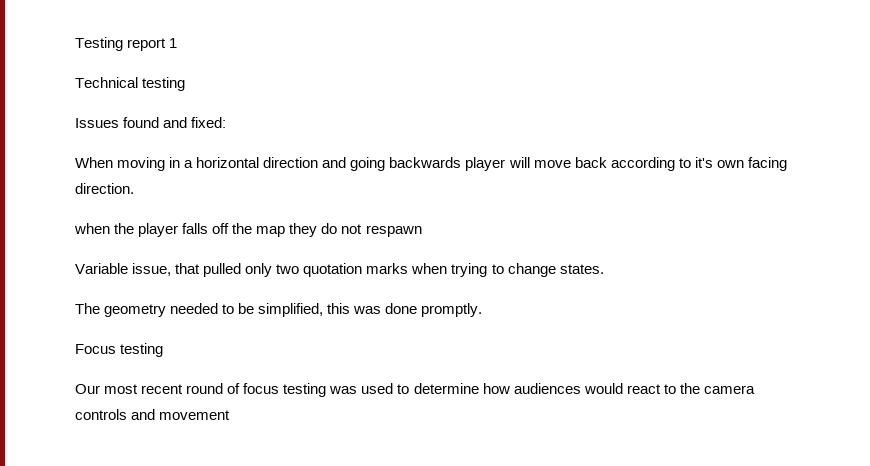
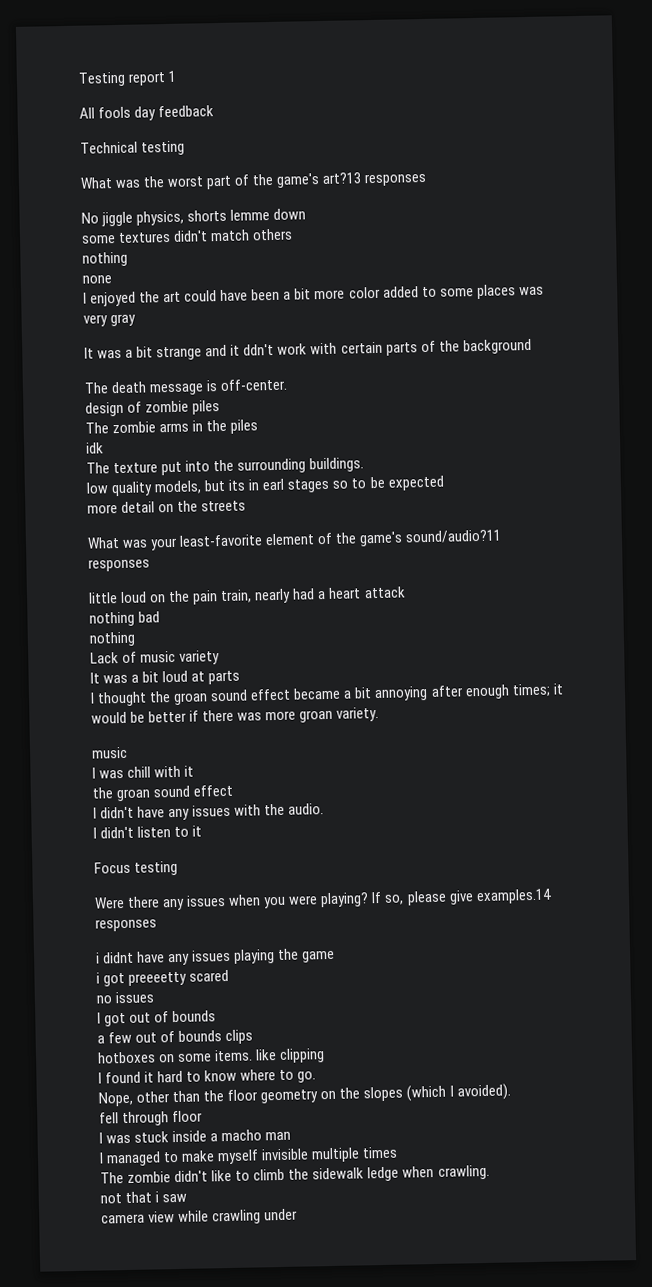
[75,77,186,91] [75,117,227,128] [75,157,787,171] [75,183,134,194] [74,223,422,237] [75,263,604,277] [75,303,483,317] [75,343,164,357] [75,383,755,397] [75,409,231,420] Technical testing // Issues found and fixed: // When moving in a horizontal direction and going backwards player will move back according to it's own facing direction. // when the player falls off the map they do not respawn // Variable issue, that pulled only two quotation marks when trying to change states. // The geometry needed to be simplified, this was done promptly. // Focus testing // Our most recent round of focus testing was used to determine how audiences would react to the camera controls and movement -> [79,105,215,121] [80,140,186,156] [80,172,428,190] [81,208,307,227] [81,228,294,244] [82,251,128,267] [82,275,112,284] [83,284,544,307] [83,313,137,327] [84,338,532,361] [84,378,289,396] [85,400,221,417] [85,419,259,434] [86,442,104,454] [86,457,365,476] [86,475,445,497] [87,500,247,514] [87,529,503,551] [88,558,150,572] [88,586,406,605] [89,611,161,627] [89,631,136,647] [90,650,221,665] [90,670,241,685] [90,683,564,707] [91,706,380,724] [91,746,128,759] [92,765,195,779] [92,784,234,802] [93,803,325,821] [93,825,203,839] [94,860,179,876] [94,888,552,911] [95,918,157,932] [95,948,336,966] [96,969,230,987] [96,991,155,1004] [97,1010,217,1027] [97,1029,254,1045] [97,1048,326,1064] [98,1069,317,1084] [98,1083,511,1107] [99,1110,204,1127] [99,1129,292,1144] [99,1146,399,1167] [100,1164,490,1184] [100,1191,188,1204] [101,1208,299,1225] All fools day feedback // Technical testing // What was the worst part of the game's art?13 responses // No jiggle physics, shorts lemme down // some textures didn't match others // nothing // none // I enjoyed the art could have been a bit more color added to some places was very gray // It was a bit strange and it ddn't work with certain parts of the background // The death message is off-center. // design of zombie piles // The zombie arms in the piles // idk // The texture put into the surrounding buildings. // low quality models, but its in earl stages so to be expected // more detail on the streets // What was your least-favorite element of the game's sound/audio?11 responses // little loud on the pain train, nearly had a heart attack // nothing bad // nothing // Lack of music variety // It was a bit loud at parts // I thought the groan sound effect became a bit annoying after enough times; it would be better if there was more groan variety. // music // I was chill with it // the groan sound effect // I didn't have any issues with the audio. // I didn't listen to it // Focus testing // Were there any issues when you were playing? If so, please give examples.14 responses // i didnt have any issues playing the game // i got preeeetty scared // no issues // I got out of bounds // a few out of bounds clips // hotboxes on some items. like clipping // I found it hard to know where to go. // Nope, other than the floor geometry on the slopes (which I avoided). // fell through floor // I was stuck inside a macho man // I managed to make myself invisible multiple times // The zombie didn't like to climb the sidewalk ledge when crawling. // not that i saw // camera view while crawling under

